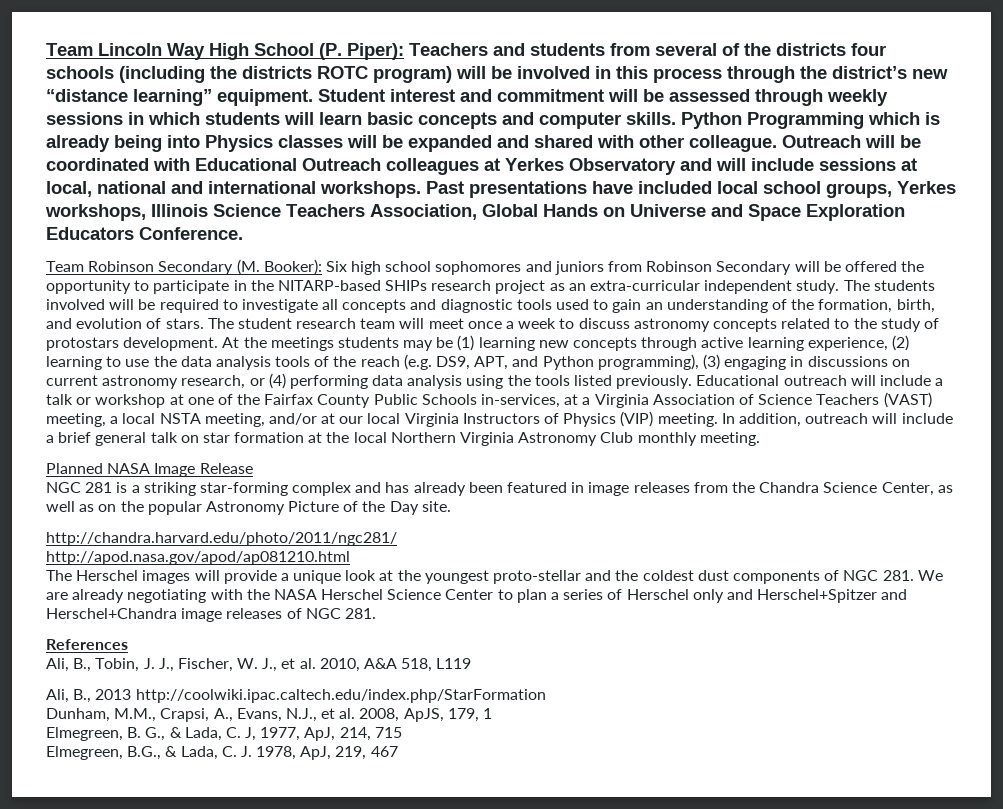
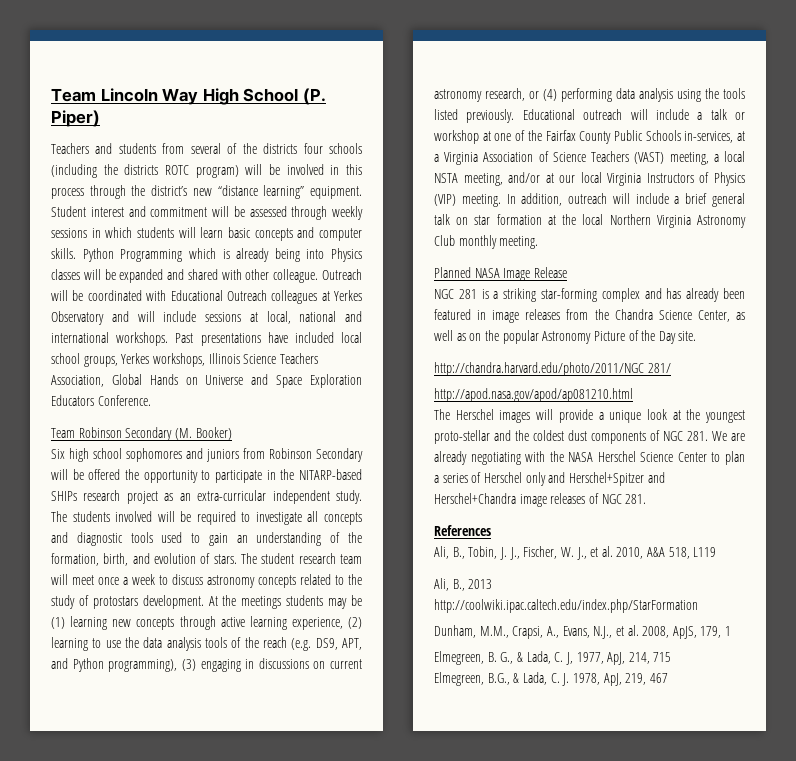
[347,43,404,60] Piper): -> [51,110,100,127] Piper) //
[263,259,322,275] Booker): -> [195,427,232,440] Booker) //
[46,532,397,546] http://chandra.harvard.edu/photo/2011/ngc281/ -> [434,362,671,376] http://chandra.harvard.edu/photo/2011/NGC 281/

